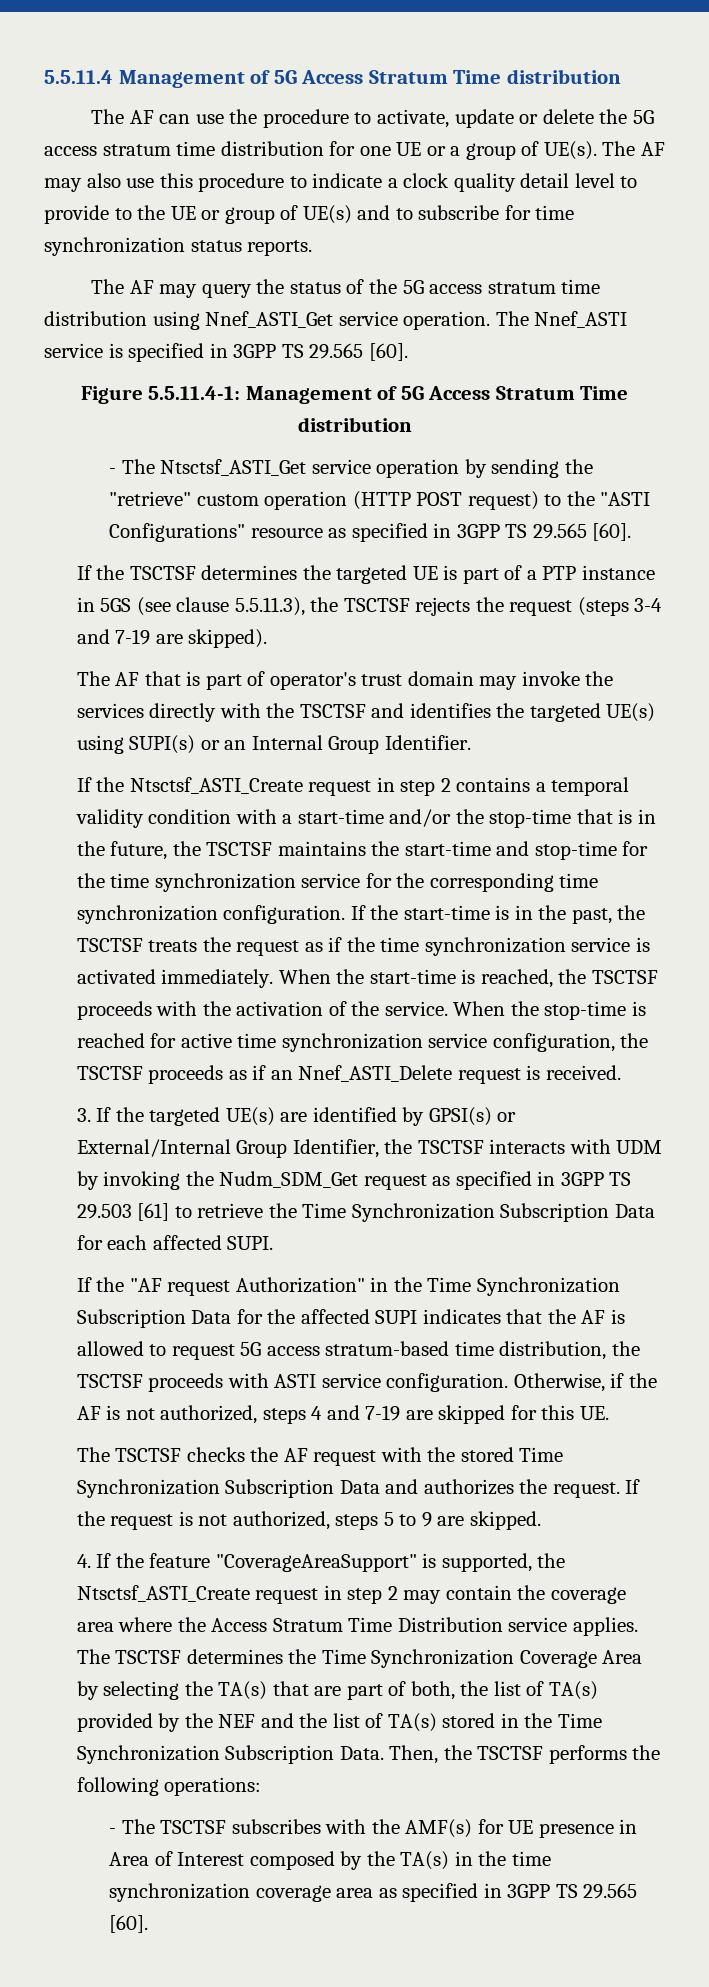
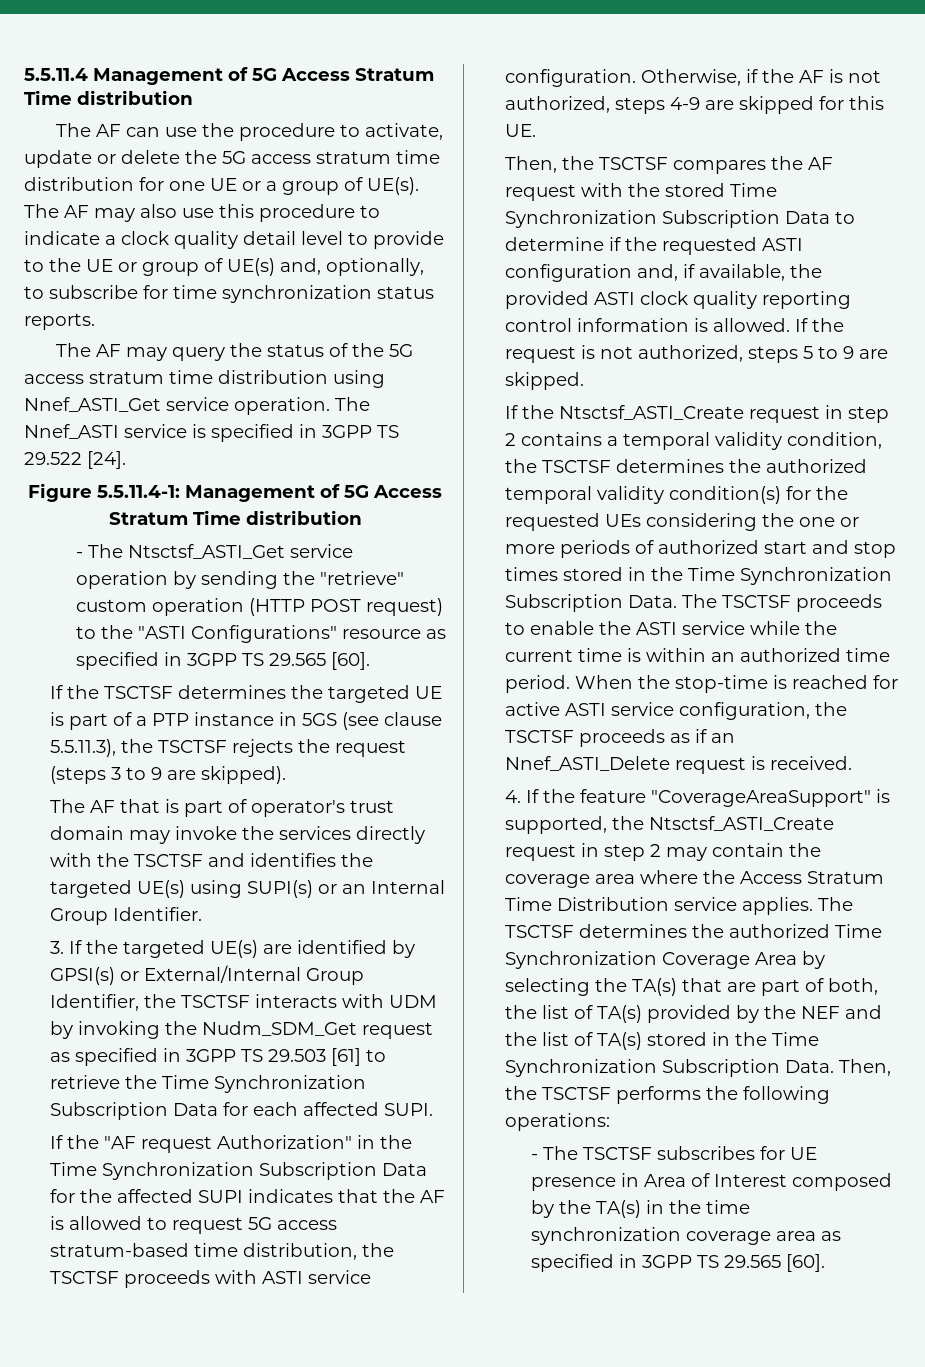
[357,205,391,220] and -> [280,258,424,276] and, optionally,
[309,343,408,361] 29.565 [60]. -> [24,451,126,469] 29.522 [24].
[634,598,663,612] [76,629,151,645] 3-4 and 7-19 -> [110,767,162,780] 3 to 9
[76,777,630,796] [75,809,656,828] [76,841,649,860] [76,873,599,892] [76,905,646,924] [76,937,650,956] [76,969,658,988] [76,1001,646,1020] [76,1033,649,1052] [76,1065,621,1084] // If the Ntsctsf_ASTI_Create request in step 2 contains a temporal validity condition with a start-time and/or the stop-time that is in the future, the TSCTSF maintains the start-time and stop-time for the time synchronization service for the corresponding time synchronization configuration. If the start-time is in the past, the TSCTSF treats the request as if the time synchronization service is activated immediately. When the start-time is reached, the TSCTSF proceeds with the activation of the service. When the stop-time is reached for active time synchronization service configuration, the TSCTSF proceeds as if an Nnef_ASTI_Delete request is received. -> (202, 914) none
[311,1405,401,1421] 4 and 7-19 -> [669,97,700,110] 4-9
[76,1447,245,1462] The TSCTSF checks -> [504,156,766,174] Then, the TSCTSF compares
[385,1479,620,1498] and authorizes the request. -> [834,211,855,224] [504,237,803,255] [504,264,822,282] [504,291,851,309] [504,318,790,332] to determine if the requested ASTI configuration and, if available, the provided ASTI clock quality reporting control information is allowed.
(541, 1520) none -> [504,405,889,423] [504,432,882,450] [504,459,867,473] [504,486,848,504] [504,513,859,531] [504,540,896,558] [504,567,892,585] [504,594,882,612] [504,621,837,635] [504,648,890,662] [504,675,898,693] [504,702,847,720] [504,729,735,747] [504,756,852,774] // If the Ntsctsf_ASTI_Create request in step 2 contains a temporal validity condition, the TSCTSF determines the authorized temporal validity condition(s) for the requested UEs considering the one or more periods of authorized start and stop times stored in the Time Synchronization Subscription Data. The TSCTSF proceeds to enable the ASTI service while the current time is within an authorized time period. When the stop-time is reached for active ASTI service configuration, the TSCTSF proceeds as if an Nnef_ASTI_Delete request is received.
(317, 1656) none -> [728,924,830,938] authorized
[325,1819,473,1838] with the AMF(s) -> (755, 1153) none

